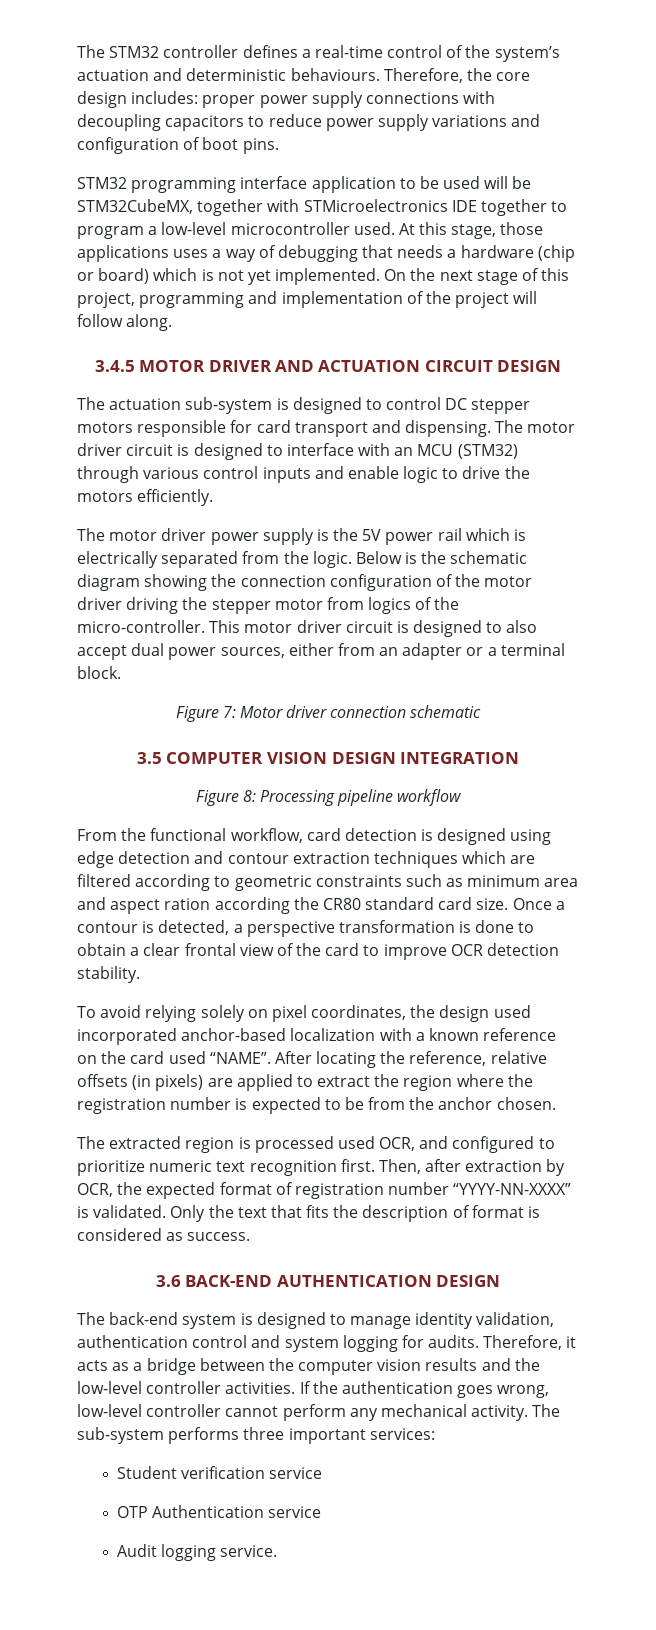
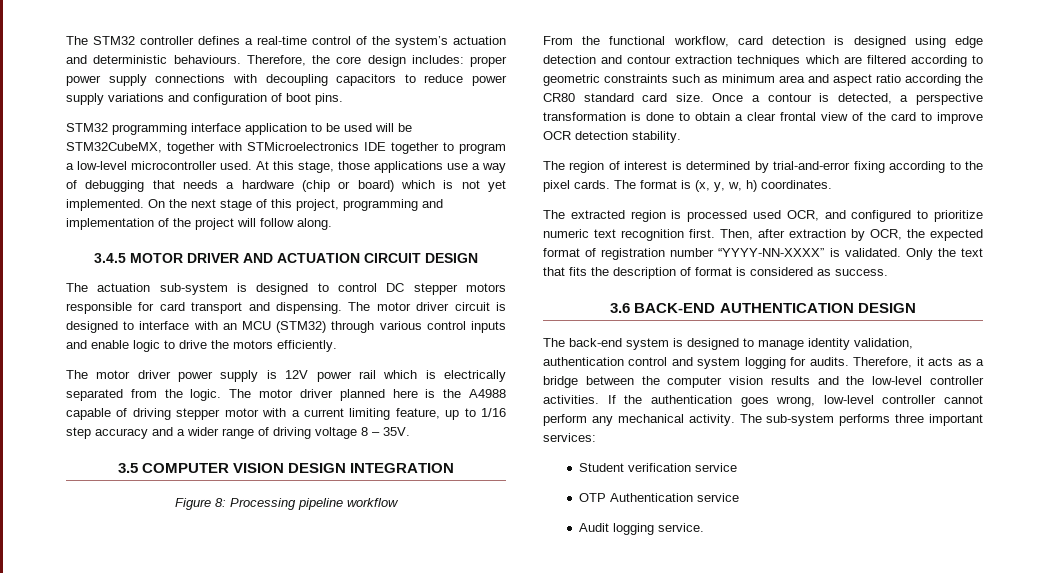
[173,249,209,258] uses -> [447,163,468,170] use
[333,528,382,541] the 5V -> [285,370,309,379] 12V
[355,551,528,564] [77,574,533,591] [77,597,460,614] [77,620,538,637] [77,643,565,660] [77,666,121,679] [175,705,482,722] Below is the schematic diagram showing the connection configuration of the motor driver driving the stepper motor from logics of the micro-controller. This motor driver circuit is designed to also accept dual power sources, either from an adapter or a terminal block. // Figure 7: Motor driver connection schematic -> [229,389,506,401] [66,408,507,420] [66,427,410,439] The motor driver planned here is the A4988 capable of driving stepper motor with a current limiting feature, up to 1/16 step accuracy and a wider range of driving voltage 8 – 35V.
[164,898,211,910] ration -> [876,74,901,83] ratio
[77,1005,531,1022] [77,1028,557,1045] [77,1051,547,1068] [77,1074,533,1091] [77,1097,556,1114] To avoid relying solely on pixel coordinates, the design used incorporated anchor-based localization with a known reference on the card used “NAME”. After locating the reference, relative offsets (in pixels) are applied to extract the region where the registration number is expected to be from the anchor chosen. -> [543,161,983,173] [543,180,832,192] The region of interest is determined by trial-and-error fixing according to the pixel cards. The format is (x, y, w, h) coordinates.

